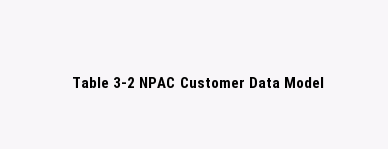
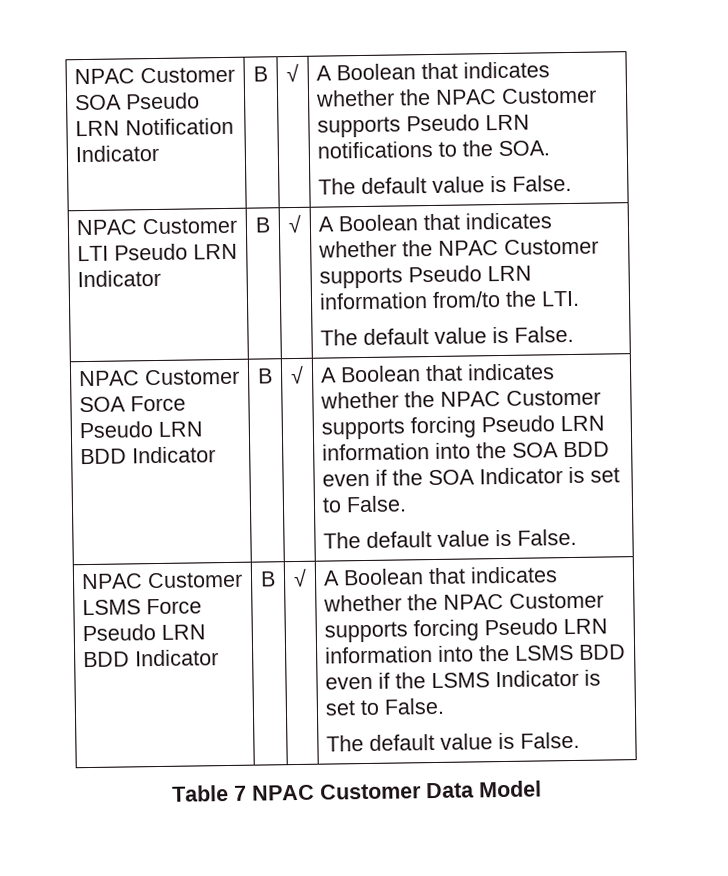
[72,77,136,88] Table 3-2 -> [74,66,236,85] [75,92,201,111] [75,117,235,137] [75,144,160,163] [253,66,268,82] [286,63,299,83] [316,61,551,81] [315,87,598,107] [317,114,531,138] [317,140,551,159] [318,174,573,195] [76,217,239,236] [77,243,239,262] [77,269,162,288] [255,217,271,233] [288,214,302,234] [318,212,553,232] [318,238,600,258] [319,265,533,289] [319,290,581,310] [320,325,575,346] [79,368,241,387] [79,395,187,413] [79,421,204,439] [80,446,217,465] [257,368,273,384] [290,365,304,385] [320,363,556,383] [320,389,602,409] [321,415,606,440] [322,441,611,461] [322,466,621,487] [322,495,408,513] [323,528,578,549] [81,571,244,590] [82,598,203,616] [82,624,207,642] [83,649,220,668] [260,571,276,587] [293,568,307,588] [323,566,559,586] [323,592,605,612] [324,618,609,643] [325,644,627,664] [325,669,602,690] [325,697,446,716] [326,731,581,752] [172,785,247,802] NPAC Customer SOA Pseudo LRN Notification Indicator | B | √ | A Boolean that indicates whether the NPAC Customer supports Pseudo LRN notifications to the SOA. // The default value is False. // NPAC Customer LTI Pseudo LRN Indicator | B | √ | A Boolean that indicates whether the NPAC Customer supports Pseudo LRN information from/to the LTI. // The default value is False. // NPAC Customer SOA Force Pseudo LRN BDD Indicator | B | √ | A Boolean that indicates whether the NPAC Customer supports forcing Pseudo LRN information into the SOA BDD even if the SOA Indicator is set to False. // The default value is False. // NPAC Customer LSMS Force Pseudo LRN BDD Indicator | B | √ | A Boolean that indicates whether the NPAC Customer supports forcing Pseudo LRN information into the LSMS BDD even if the LSMS Indicator is set to False. // The default value is False. // Table 7

